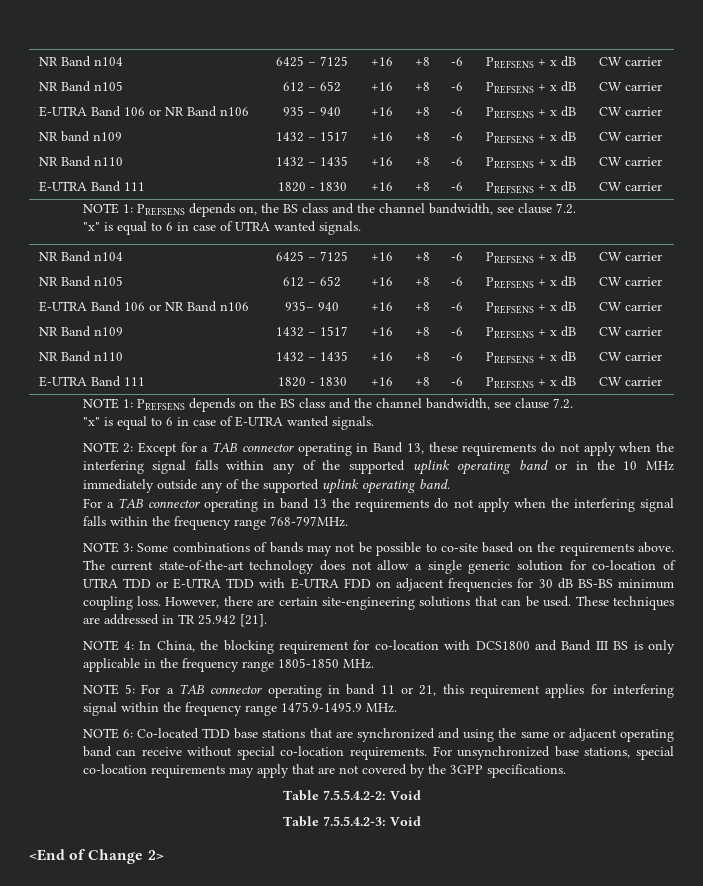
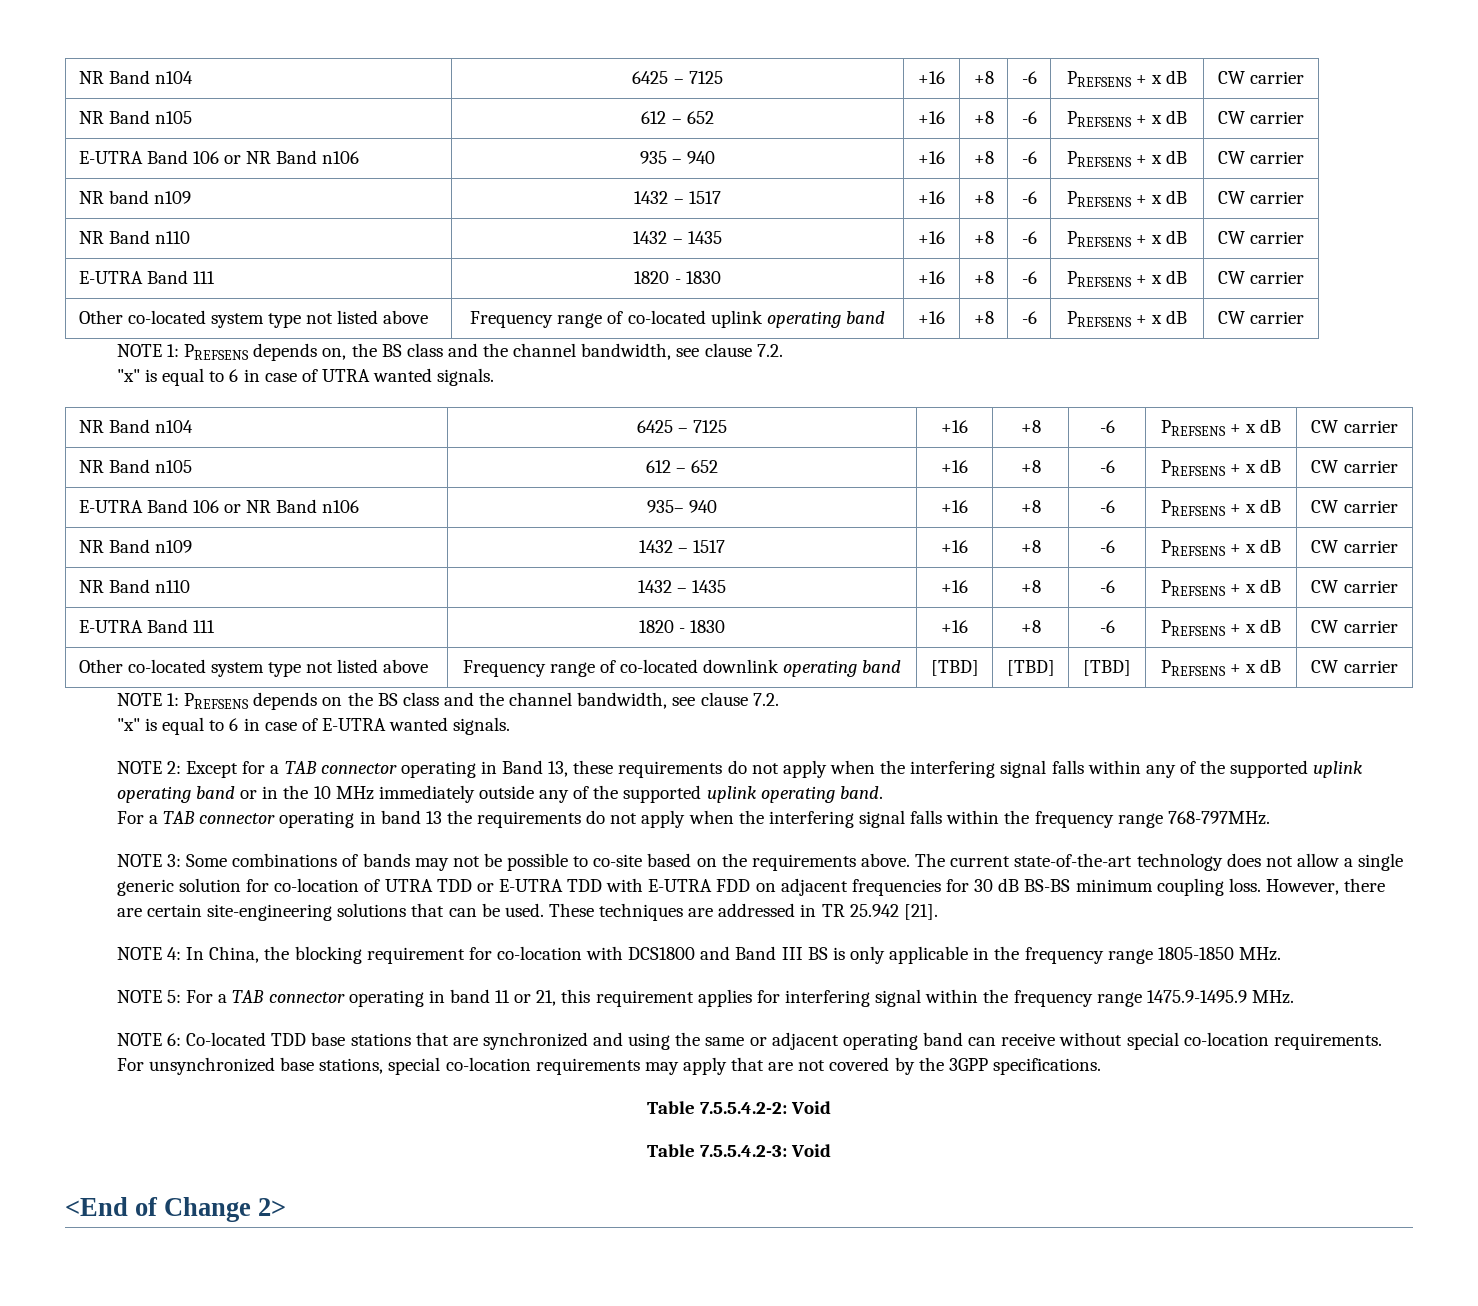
(662, 186) none -> [78,310,429,328] [470,310,885,328] [918,311,945,324] [973,311,994,324] [1021,311,1037,324] [1066,310,1188,327] [1217,311,1305,324] // Other co-located system type not listed above | Frequency range of co-located uplink operating band | +16 | +8 | -6 | PREFSENS + x dB | CW carrier
(662, 381) none -> [78,659,429,677] [462,659,902,677] [930,660,979,676] [1006,660,1055,676] [1083,660,1131,676] [1160,659,1282,676] [1311,660,1398,673] // Other co-located system type not listed above | Frequency range of co-located downlink operating band | [TBD] | [TBD] | [TBD] | PREFSENS + x dB | CW carrier

